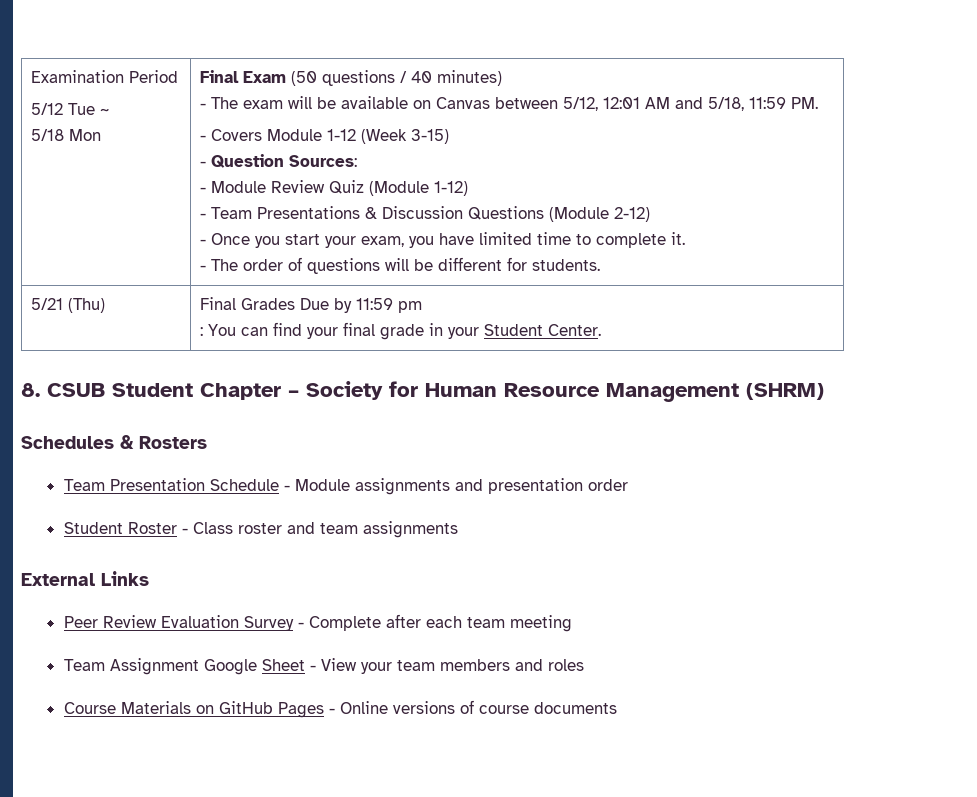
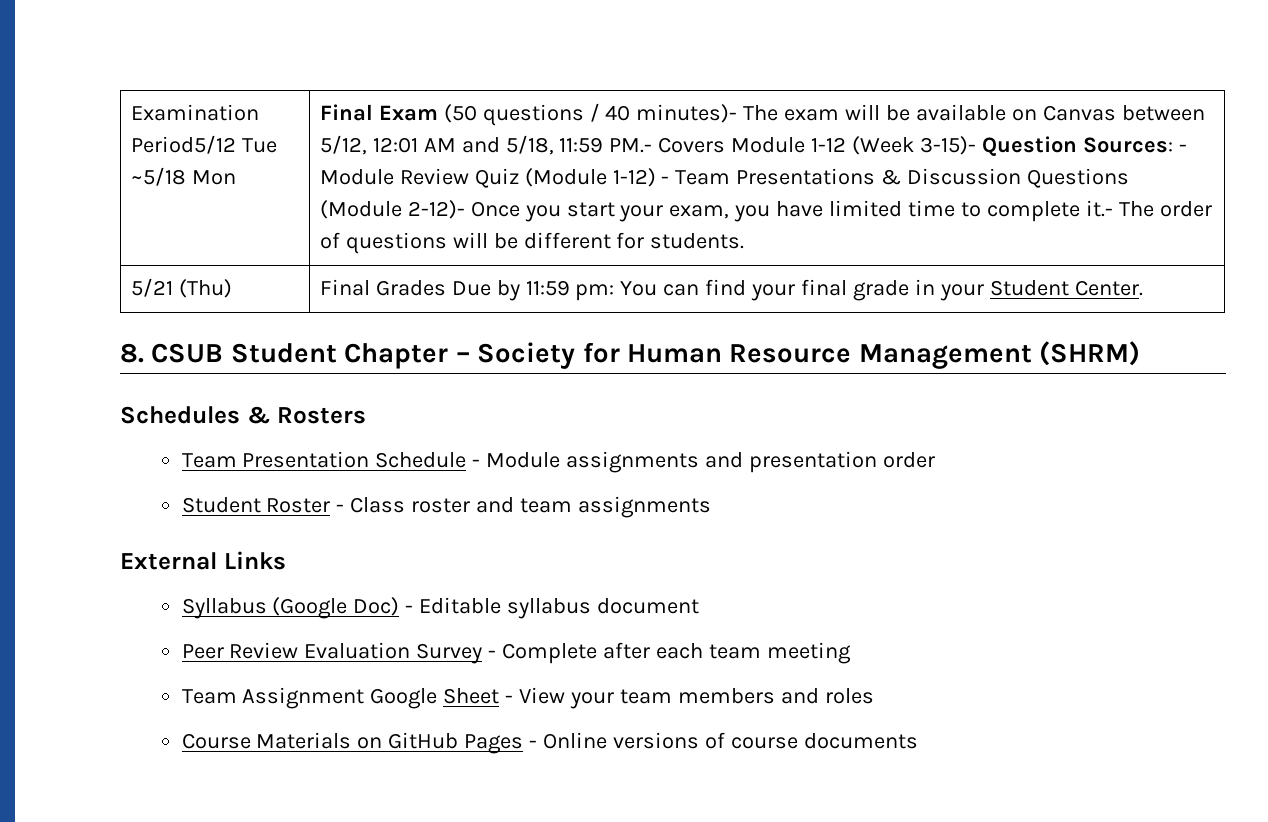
[129,70,179,83] [31,103,110,115] [31,129,65,141] Period // 5/12 Tue ~ // 5/18 -> [130,135,277,154] [130,167,186,186] Period5/12 Tue ~5/18
[437,70,503,86] [200,103,207,109] minutes) // - -> [636,104,738,123] minutes)-
[791,97,819,109] [200,135,207,141] PM. // - -> [609,138,653,153] PM.-
[411,129,450,144] [200,161,207,167] 3-15) // - -> [920,136,977,155] 3-15)-
(358, 161) // -> (1173, 145) none
(469, 188) // -> (656, 177) none
[614,207,651,222] [200,239,207,245] 2-12) // - -> [407,200,465,219] 2-12)-
[671,232,686,245] [200,265,207,271] it. // - -> [1085,200,1113,217] it.-
[398,301,423,313] [200,327,204,336] pm // : -> [575,284,615,301] pm:
(149, 578) none -> [181,597,700,619] // Syllabus (Google Doc) - Editable syllabus document

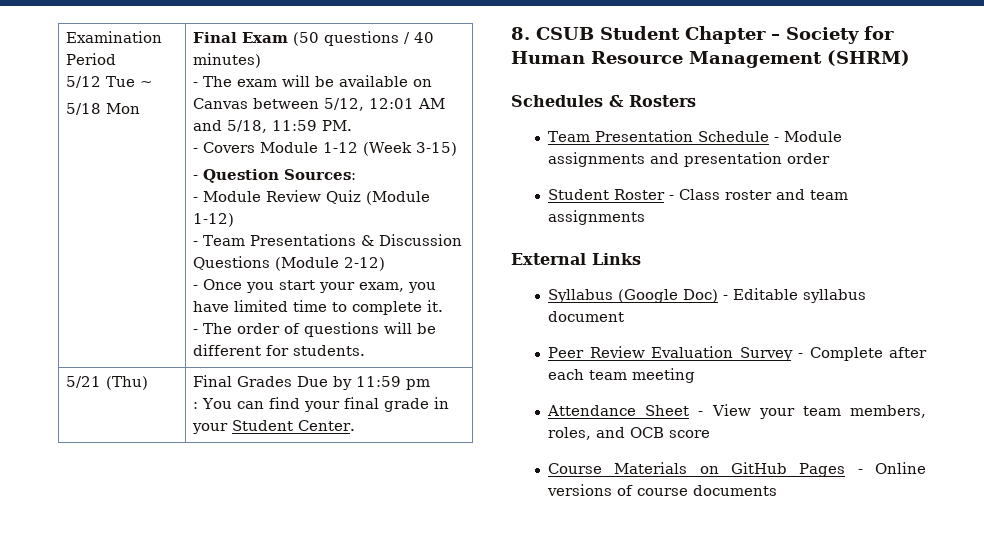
[130,135,277,154] [130,167,186,186] Period5/12 Tue ~5/18 -> [65,53,116,65] [65,76,153,88] [65,103,101,115] Period // 5/12 Tue ~ // 5/18
[636,104,738,123] minutes)- -> [192,53,261,68] [192,82,198,87] minutes) // -
[609,138,653,153] PM.- -> [321,120,352,131] [192,148,198,153] PM. // -
[920,136,977,155] 3-15)- -> [415,142,457,156] [192,175,198,180] 3-15) // -
(1173, 145) none -> (356, 174) //
(656, 177) none -> (234, 220) //
[407,200,465,219] 2-12)- -> [343,257,385,271] [192,285,198,290] 2-12) // -
[1085,200,1113,217] it.- -> [426,300,443,312] [192,329,198,334] it. // -
[575,284,615,301] pm: -> [405,379,430,390] [192,402,198,409] pm // :
[181,687,438,709] Team Assignment Google -> [546,405,636,416] Attendance
[678,688,874,704] members and roles -> [850,405,926,418] [547,427,710,440] members, roles, and OCB score

